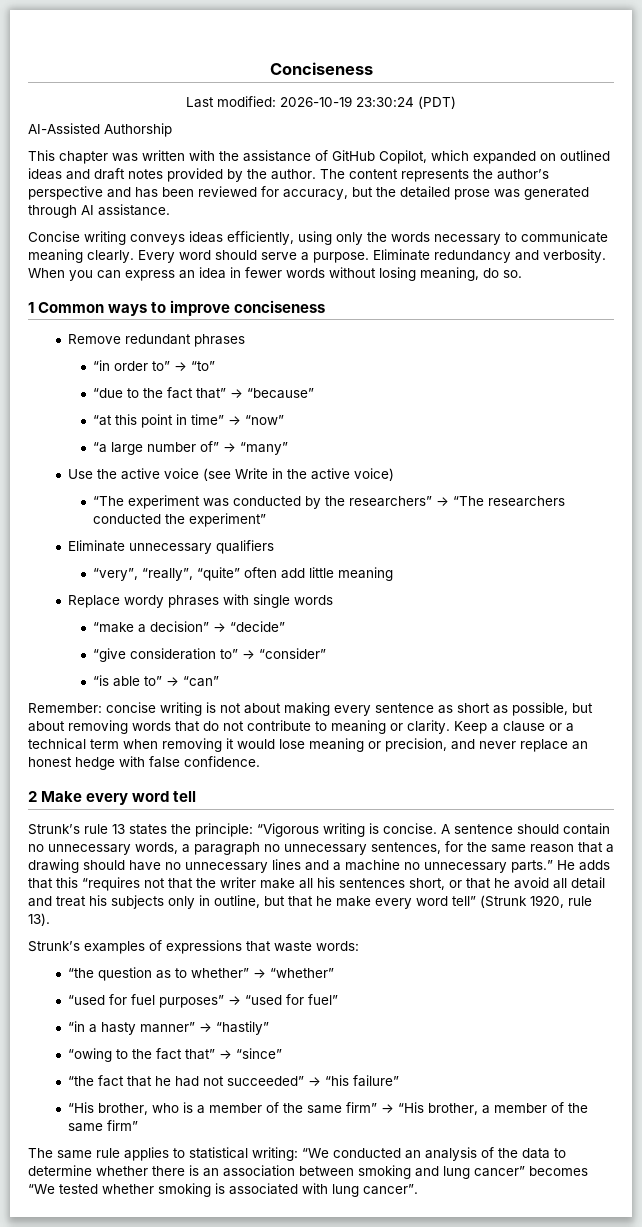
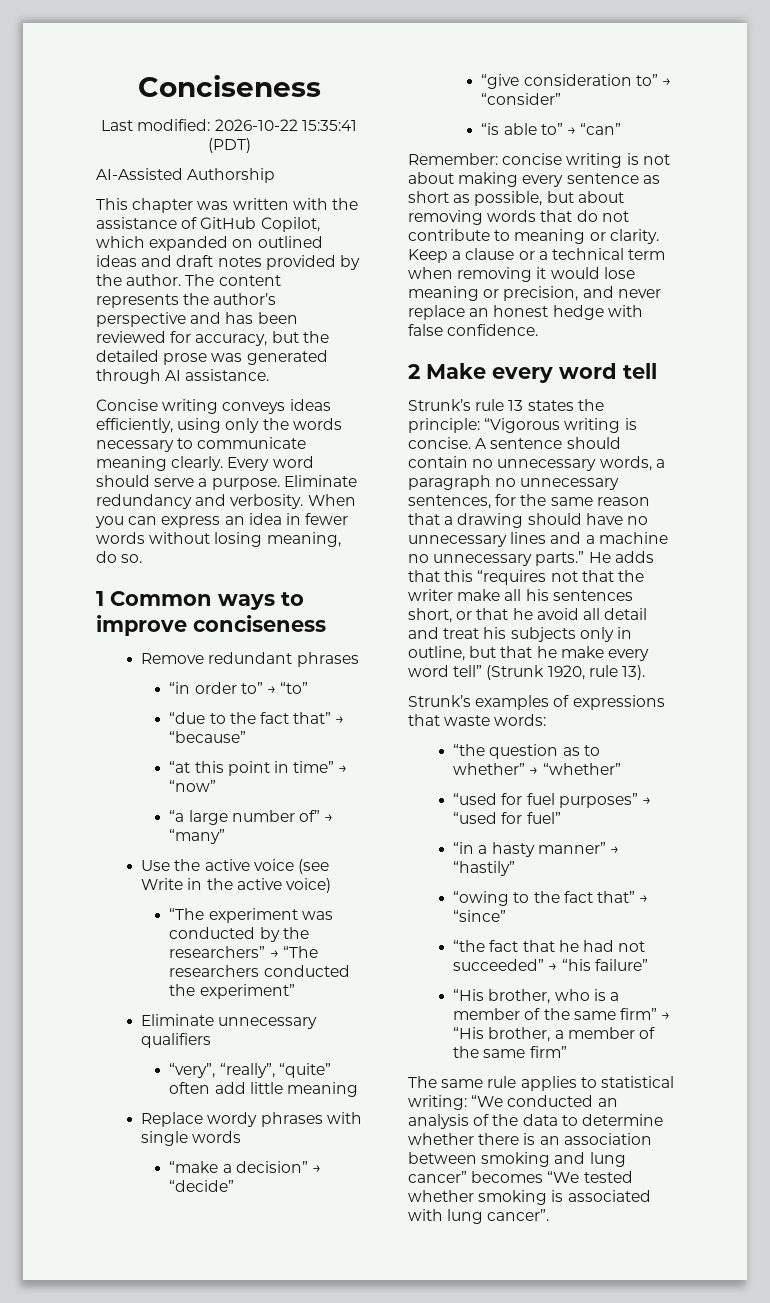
[280,96,414,107] 2026-10-19 23:30:24 -> [214,119,357,131] 2026-10-22 15:35:41

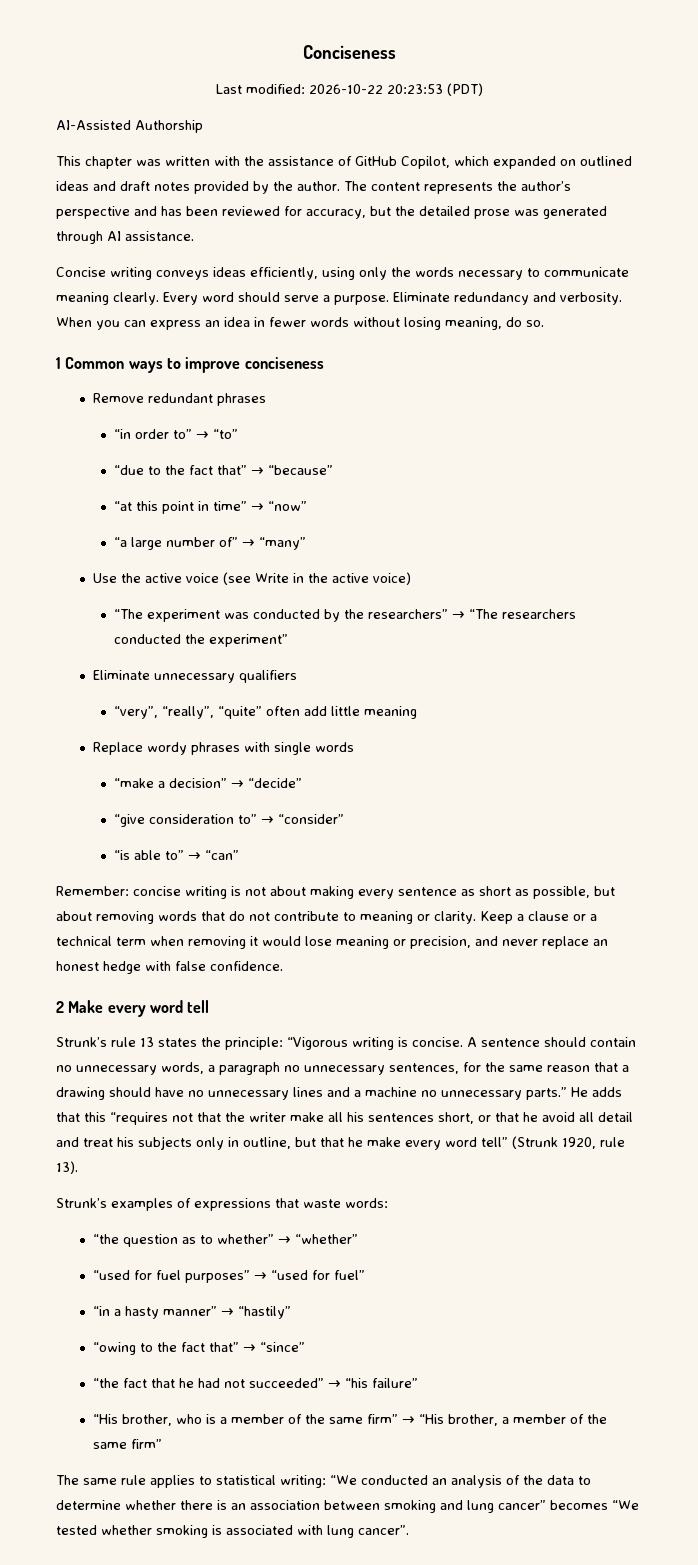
[301,120,357,131] 15:35:41 -> [386,84,443,94] 20:23:53

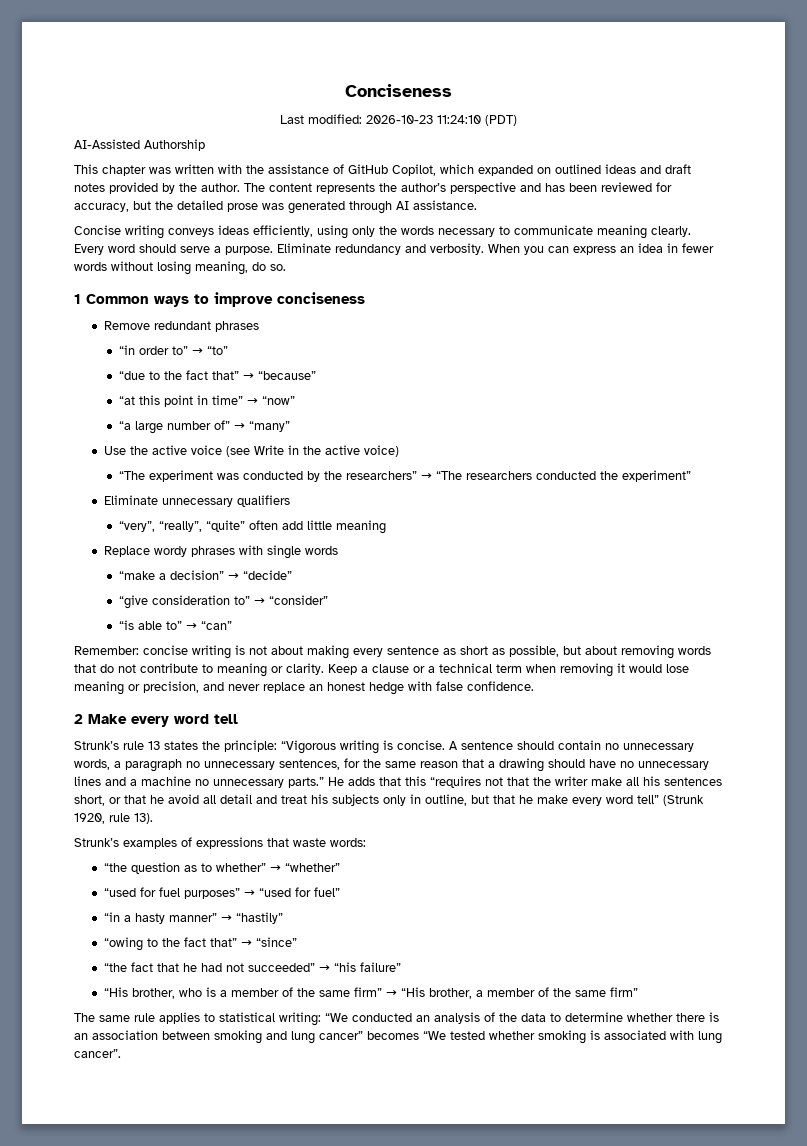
[308,84,443,94] 2026-10-22 20:23:53 -> [365,115,481,124] 2026-10-23 11:24:10

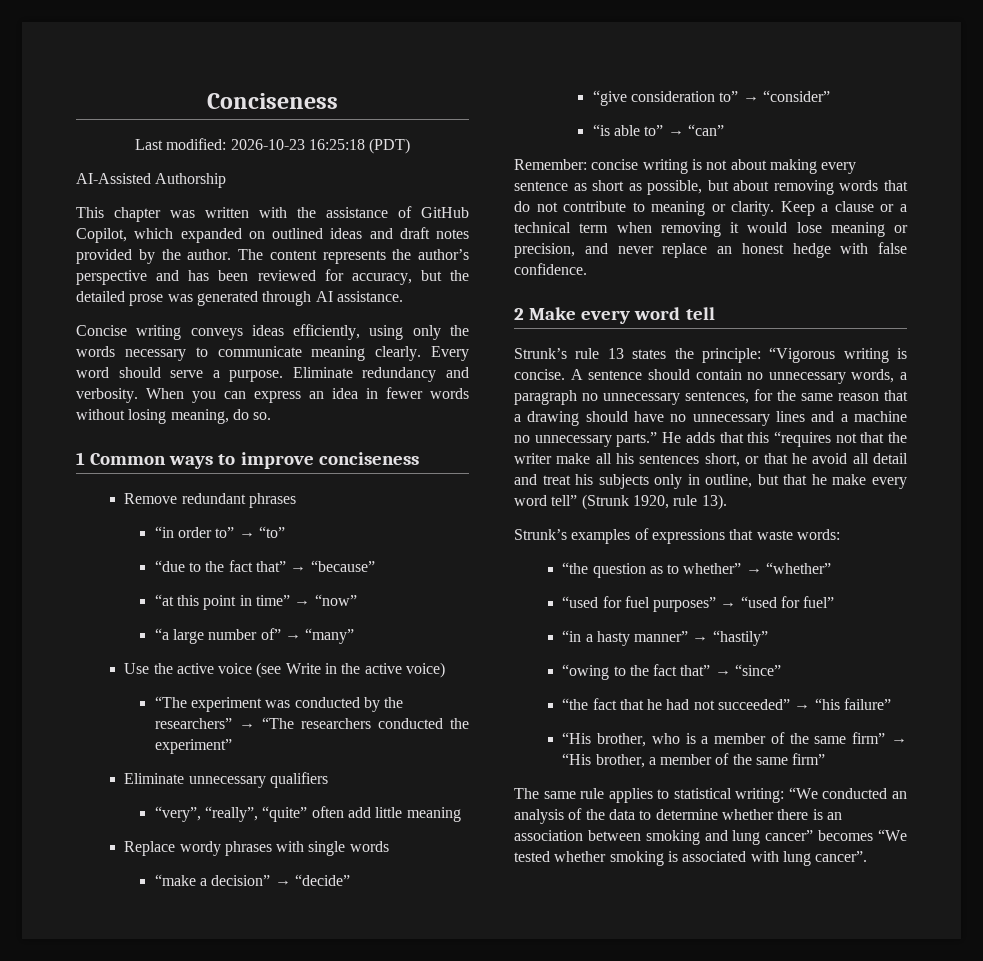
[436,115,481,124] 11:24:10 -> [308,139,365,150] 16:25:18

